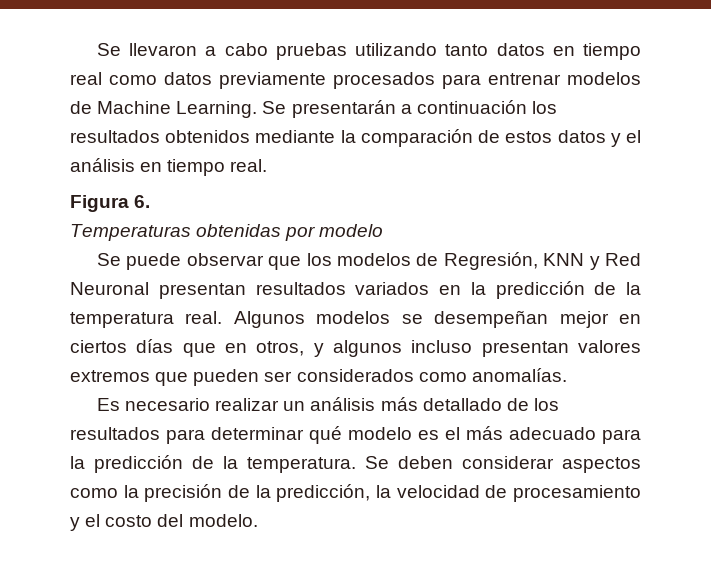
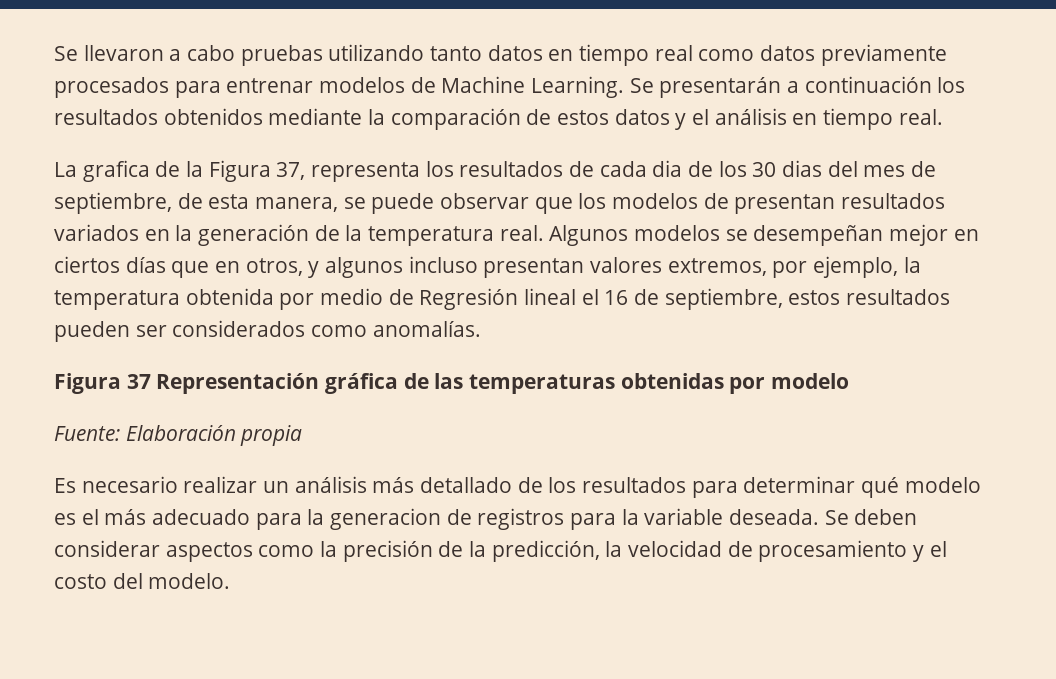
[70,195,151,212] [70,224,384,241] [96,253,121,266] Figura 6. // Temperaturas obtenidas por modelo // Se -> [54,160,937,182] [54,192,366,214] La grafica de la Figura 37, representa los resultados de cada dia de los 30 dias del mes de septiembre, de esta manera, se
[443,252,641,270] [70,282,149,295] Regresión, KNN y Red Neuronal -> (729, 201) none
[495,281,585,299] predicción -> [198,224,310,246] generación
[70,370,189,386] extremos que -> [667,256,921,278] [54,288,951,310] extremos, por ejemplo, la temperatura obtenida por medio de Regresión lineal el 16 de septiembre, estos resultados
(567, 375) none -> [54,373,850,394] [54,425,303,446] // Figura 37 Representación gráfica de las temperaturas obtenidas por modelo // Fuente: Elaboración propia
[94,455,356,473] predicción de la temperatura. -> [330,508,820,530] generacion de registros para la variable deseada.

